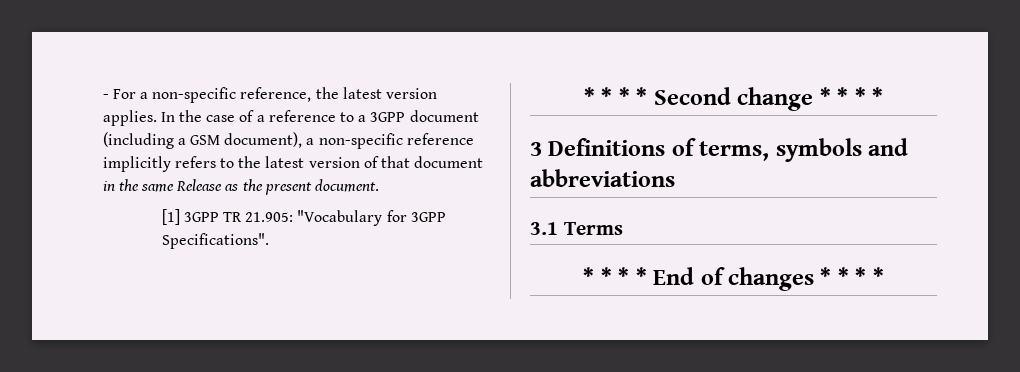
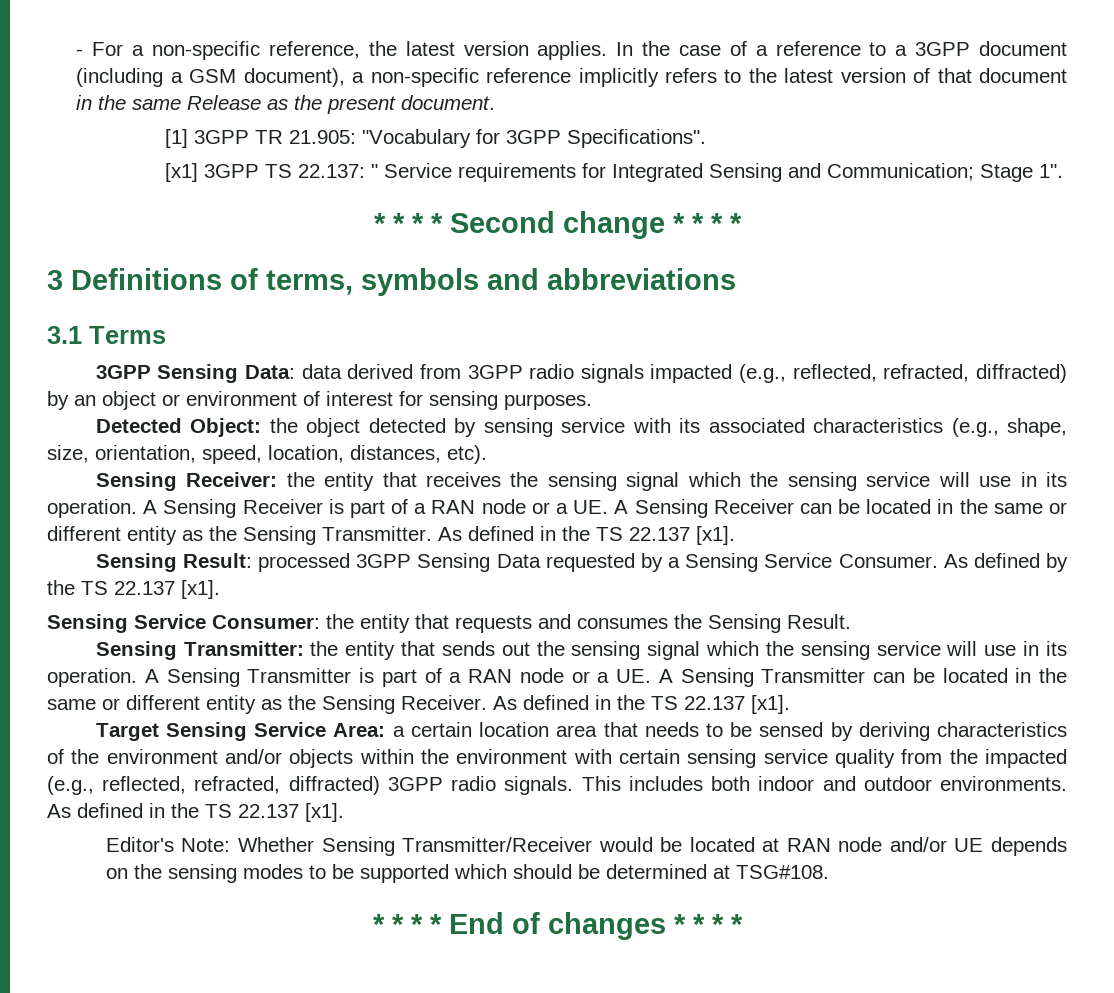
(269, 241) none -> [164,163,1063,182] // [x1] 3GPP TS 22.137: " Service requirements for Integrated Sensing and Communication; Stage 1".
(623, 228) none -> [95,364,1067,383] [47,391,592,410] [95,418,1068,437] [47,445,487,464] [95,472,1067,491] [47,499,1067,518] [47,526,735,545] [95,553,1068,572] [47,580,220,599] [47,614,851,633] [95,641,1067,660] [47,668,1067,687] [47,695,790,714] [95,722,1067,741] [47,749,1068,768] [47,776,1068,795] [47,803,344,822] [105,837,1067,856] [105,864,829,883] // 3GPP Sensing Data: data derived from 3GPP radio signals impacted (e.g., reflected, refracted, diffracted) by an object or environment of interest for sensing purposes. // Detected Object: the object detected by sensing service with its associated characteristics (e.g., shape, size, orientation, speed, location, distances, etc). // Sensing Receiver: the entity that receives the sensing signal which the sensing service will use in its operation. A Sensing Receiver is part of a RAN node or a UE. A Sensing Receiver can be located in the same or different entity as the Sensing Transmitter. As defined in the TS 22.137 [x1]. // Sensing Result: processed 3GPP Sensing Data requested by a Sensing Service Consumer. As defined by the TS 22.137 [x1]. // Sensing Service Consumer: the entity that requests and consumes the Sensing Result. // Sensing Transmitter: the entity that sends out the sensing signal which the sensing service will use in its operation. A Sensing Transmitter is part of a RAN node or a UE. A Sensing Transmitter can be located in the same or different entity as the Sensing Receiver. As defined in the TS 22.137 [x1]. // Target Sensing Service Area: a certain location area that needs to be sensed by deriving characteristics of the environment and/or objects within the environment with certain sensing service quality from the impacted (e.g., reflected, refracted, diffracted) 3GPP radio signals. This includes both indoor and outdoor environments. As defined in the TS 22.137 [x1]. // Editor's Note: Whether Sensing Transmitter/Receiver would be located at RAN node and/or UE depends on the sensing modes to be supported which should be determined at TSG#108.

